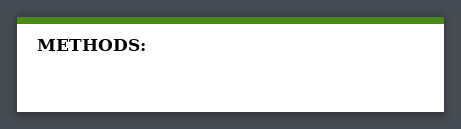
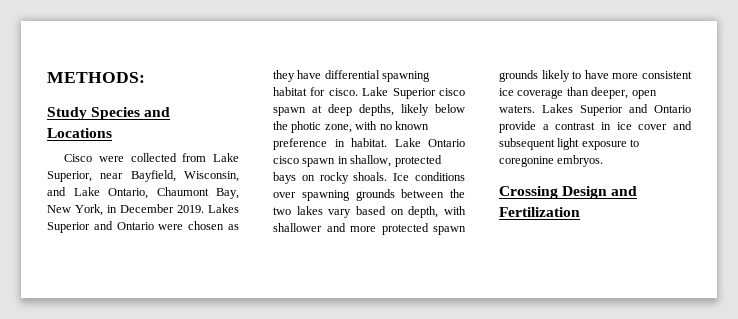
(146, 45) none -> [47,107,171,120] [47,128,112,138] [64,153,239,162] [47,170,239,182] [47,187,239,199] [47,204,239,216] [47,221,239,233] [273,70,431,82] [273,87,465,99] [273,104,465,116] [273,121,429,133] [273,138,465,150] [273,155,442,167] [273,172,465,184] [273,189,465,201] [273,206,466,218] [273,223,466,235] [499,70,692,82] [499,87,657,99] [499,104,691,116] [499,121,692,133] [499,138,640,150] [499,155,604,167] [499,186,638,199] [499,207,580,217] // Study Species and Locations // Cisco were collected from Lake Superior, near Bayfield, Wisconsin, and Lake Ontario, Chaumont Bay, New York, in December 2019. Lakes Superior and Ontario were chosen as they have differential spawning habitat for cisco. Lake Superior cisco spawn at deep depths, likely below the photic zone, with no known preference in habitat. Lake Ontario cisco spawn in shallow, protected bays on rocky shoals. Ice conditions over spawning grounds between the two lakes vary based on depth, with shallower and more protected spawn grounds likely to have more consistent ice coverage than deeper, open waters. Lakes Superior and Ontario provide a contrast in ice cover and subsequent light exposure to coregonine embryos. // Crossing Design and Fertilization

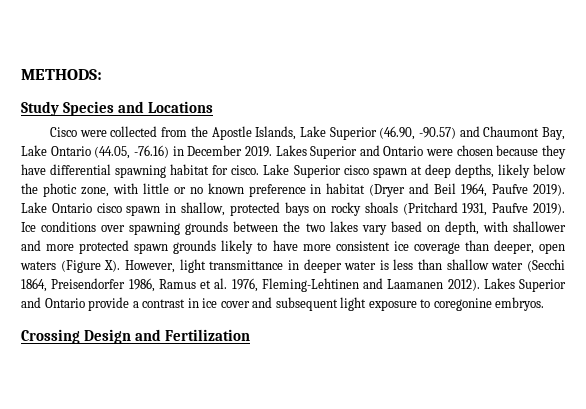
[212,153,239,162] [47,170,239,182] [47,187,239,199] [47,204,103,216] Lake Superior, near Bayfield, Wisconsin, and Lake Ontario, Chaumont Bay, New York, -> [190,126,565,140] [21,145,169,159] the Apostle Islands, Lake Superior (46.90, -90.57) and Chaumont Bay, Lake Ontario (44.05, -76.16)
[228,224,239,230] as -> [496,145,539,156] because
(378, 125) none -> [142,183,186,194] little or
[351,138,387,147] habitat. -> [326,183,565,197] habitat (Dryer and Beil 1964, Paufve 2019).
[353,172,388,181] shoals. -> [364,202,565,216] shoals (Pritchard 1931, Paufve 2019).
[499,105,535,113] waters. -> [20,259,566,273] [21,278,480,292] waters (Figure X). However, light transmittance in deeper water is less than shallow water (Secchi 1864, Preisendorfer 1986, Ramus et al. 1976, Fleming-Lehtinen and Laamanen 2012).

